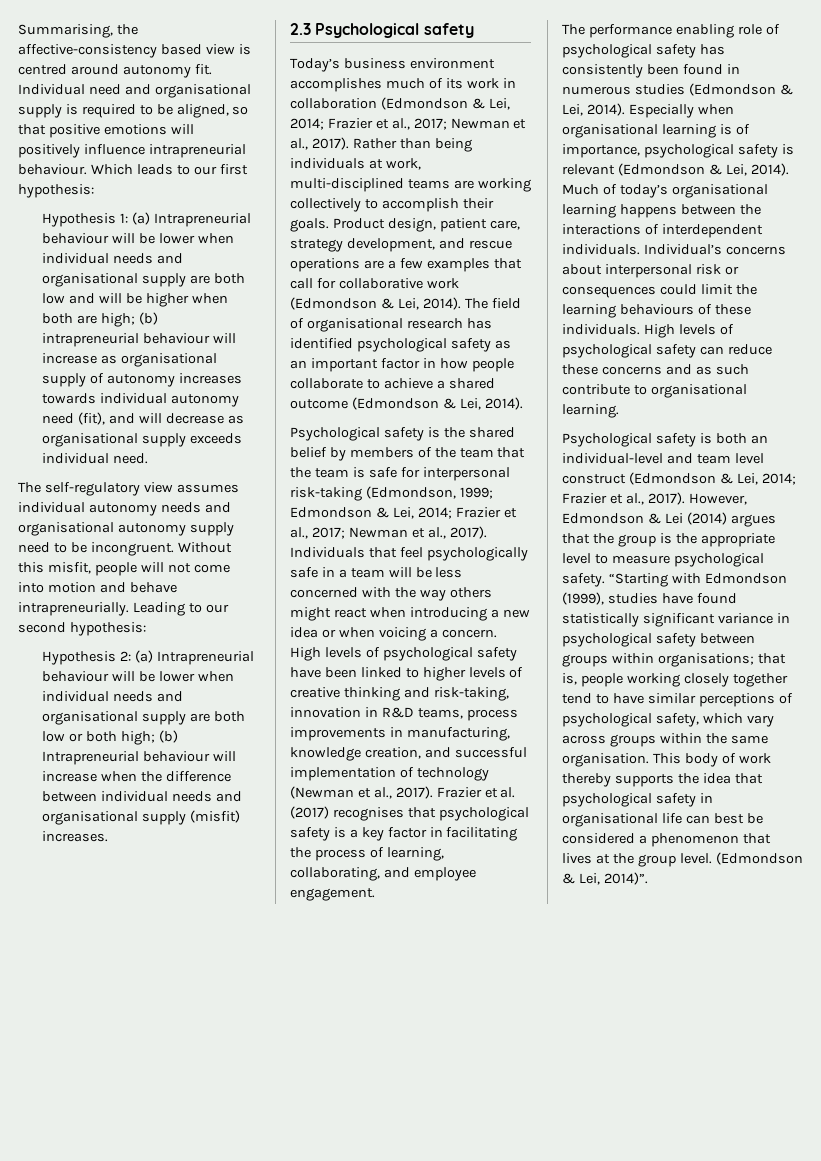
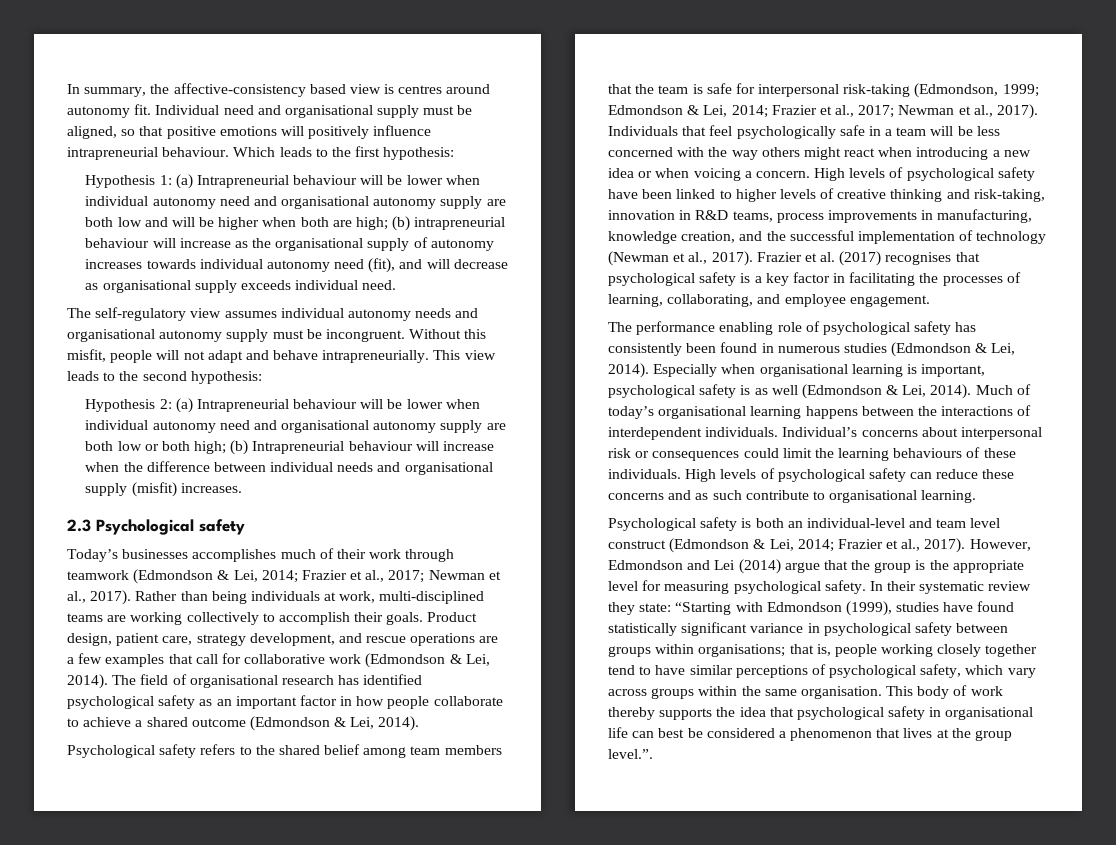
[18,24,113,38] Summarising, -> [67,84,147,97] In summary,
[18,64,67,75] centred -> [398,85,443,94] centres
[65,104,153,118] is required to -> [423,106,455,115] must
[193,166,217,175] our -> [331,147,351,157] the
[113,253,184,264] [42,273,139,287] needs and organisational -> [152,196,437,209] autonomy need and organisational autonomy
(118, 359) none -> [252,238,272,248] the
[18,542,67,553] need to -> [272,330,304,339] must
[193,564,230,573] [18,582,177,593] [18,602,229,616] come into motion and behave intrapreneurially. Leading to our -> [207,350,496,363] [67,371,139,381] adapt and behave intrapreneurially. This view leads to the
[113,691,184,702] [42,711,139,725] needs and organisational -> [152,420,437,433] autonomy need and organisational autonomy
[343,58,495,69] business environment -> [122,549,189,559] businesses
[445,78,516,89] [290,98,377,109] its work in collaboration -> [336,549,455,562] [67,570,129,580] their work through teamwork
[427,427,440,438] is -> [200,744,252,755] refers to
[329,447,494,461] by members of the team -> [363,745,502,758] among team members
(451, 752) none -> [766,231,786,241] the
[314,849,366,861] process -> [942,276,1003,286] processes
[735,124,750,135] [562,144,794,158] [562,164,615,175] of importance, psychological safety is relevant -> [921,364,986,377] [608,384,798,398] important, psychological safety is as well
[647,513,661,524] & -> [687,560,711,570] and
[730,514,776,527] argues -> [784,562,820,573] argue
[594,553,764,567] [562,573,605,587] to measure psychological safety. -> [642,580,1032,594] [608,602,672,615] for measuring psychological safety. In their systematic review they state:
[679,852,803,865] [562,872,648,885] level. (Edmondson & Lei, 2014)”. -> [608,749,653,759] level.”.

